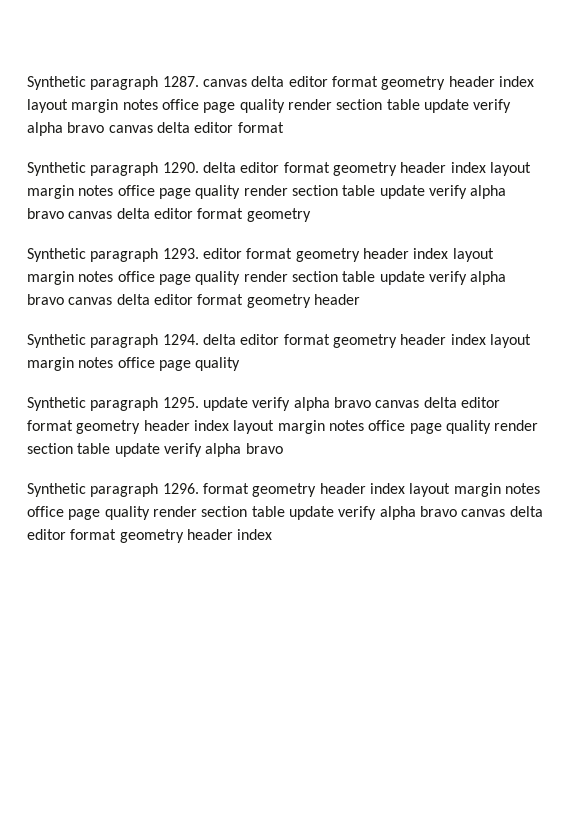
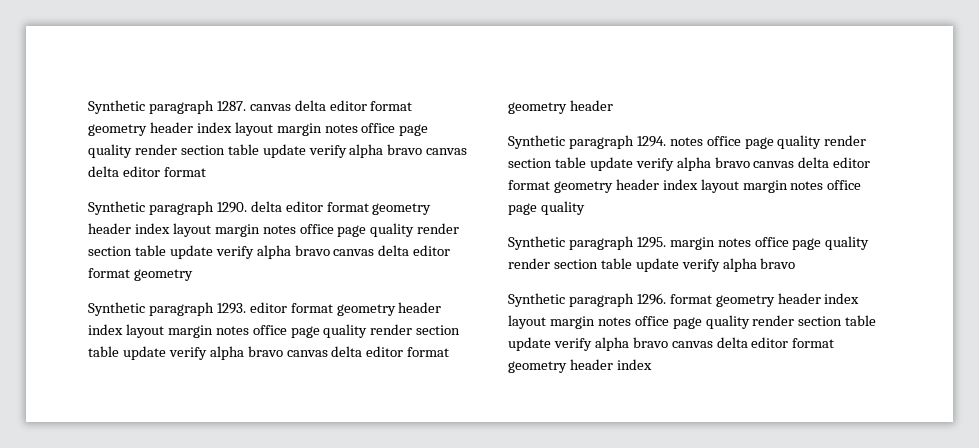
(199, 339) none -> [669,135,867,149] [508,157,795,171] notes office page quality render section table update verify alpha bravo canvas
[202,397,500,411] [27,420,275,434] update verify alpha bravo canvas delta editor format geometry header index layout -> (666, 242) none

